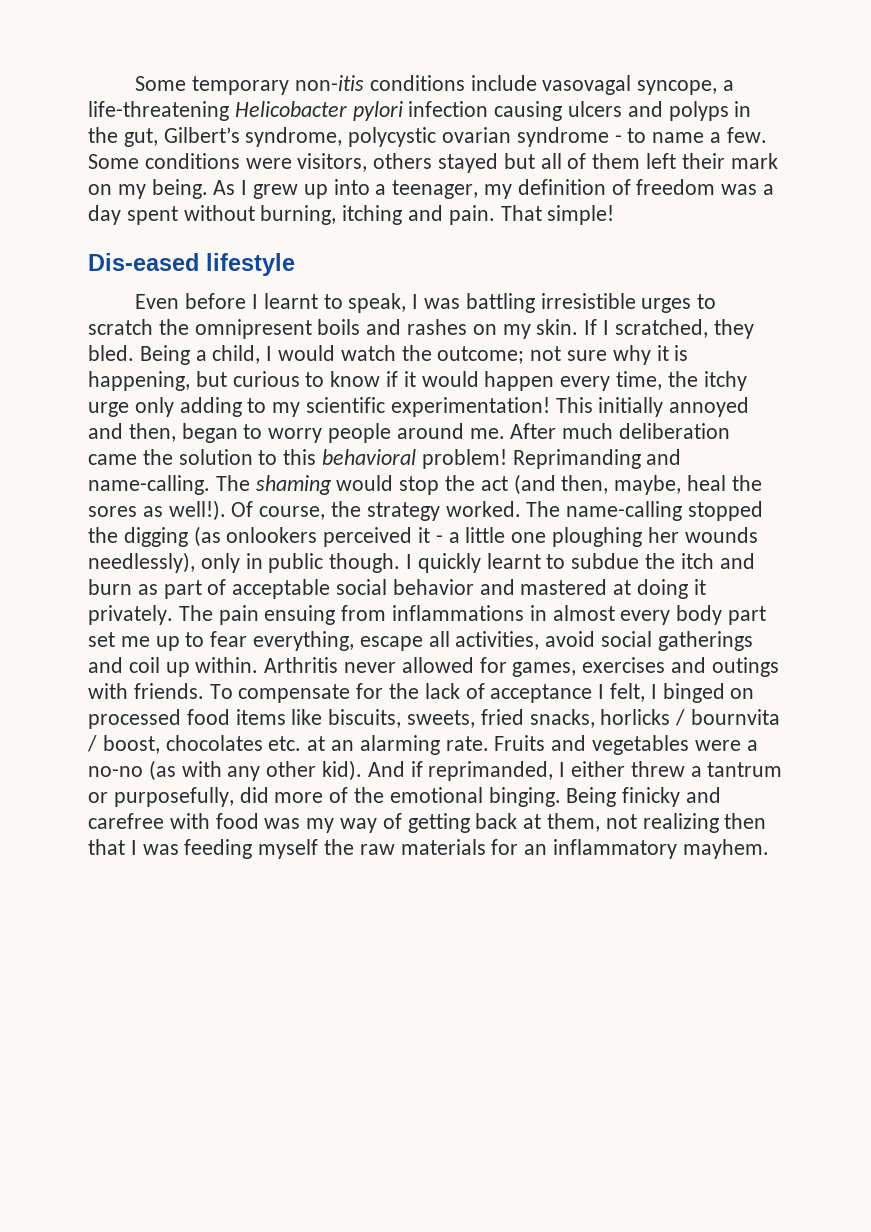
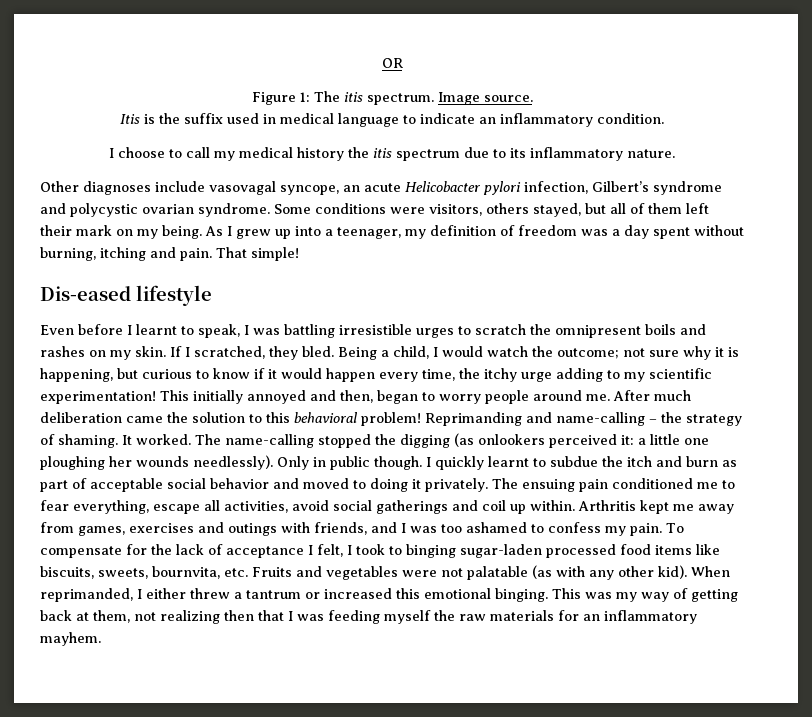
[135,75,734,95] [88,101,752,121] [88,127,767,147] Some temporary non-itis conditions include vasovagal syncope, a life-threatening Helicobacter pylori infection causing ulcers and polyps in the gut, Gilbert’s syndrome, polycystic ovarian syndrome - to name a few. -> [381,58,403,68] [251,91,533,105] [120,113,664,127] [109,147,675,161] [40,181,722,195] [40,203,270,217] OR // Figure 1: The itis spectrum. Image source. // Itis is the suffix used in medical language to indicate an inflammatory condition. // I choose to call my medical history the itis spectrum due to its inflammatory nature. // Other diagnoses include vasovagal syncope, an acute Helicobacter pylori infection, Gilbert’s syndrome and polycystic ovarian syndrome.
[438,153,499,173] stayed -> [533,203,581,217] stayed,
[134,397,174,417] only -> (552, 377) none
[88,474,762,495] [88,500,440,521] name-calling. The shaming would stop the act (and then, maybe, heal the sores as well!). Of course, the strategy -> [556,412,742,426] [40,434,132,448] name-calling – the strategy of shaming. It
[418,527,443,543] it - -> [621,435,634,445] it:
[88,552,240,573] needlessly), only -> [193,455,309,470] needlessly). Only
[520,579,632,595] mastered at -> [303,478,366,489] moved to
[218,605,767,625] [88,632,180,651] pain ensuing from inflammations in almost every body part set me up -> [522,478,718,492] ensuing pain conditioned me
[344,657,507,673] never allowed for -> [640,500,734,514] [40,522,74,533] kept me away from
[133,683,204,699] friends. -> [314,522,662,536] friends, and I was too ashamed to confess my pain.
[662,683,755,703] binged on -> [356,544,542,558] took to binging sugar-laden
[480,709,781,728] [87,735,489,755] fried snacks, horlicks / bournvita / boost, chocolates etc. at an alarming rate. -> [152,566,248,579] bournvita, etc.
[746,740,758,751] [88,766,143,777] a no-no -> [441,566,528,580] not palatable
[367,761,423,777] And if -> [691,566,730,577] When
[113,787,722,807] [88,813,259,829] purposefully, did more of the emotional binging. Being finicky and carefree with food -> [324,588,581,602] increased this emotional binging. This

